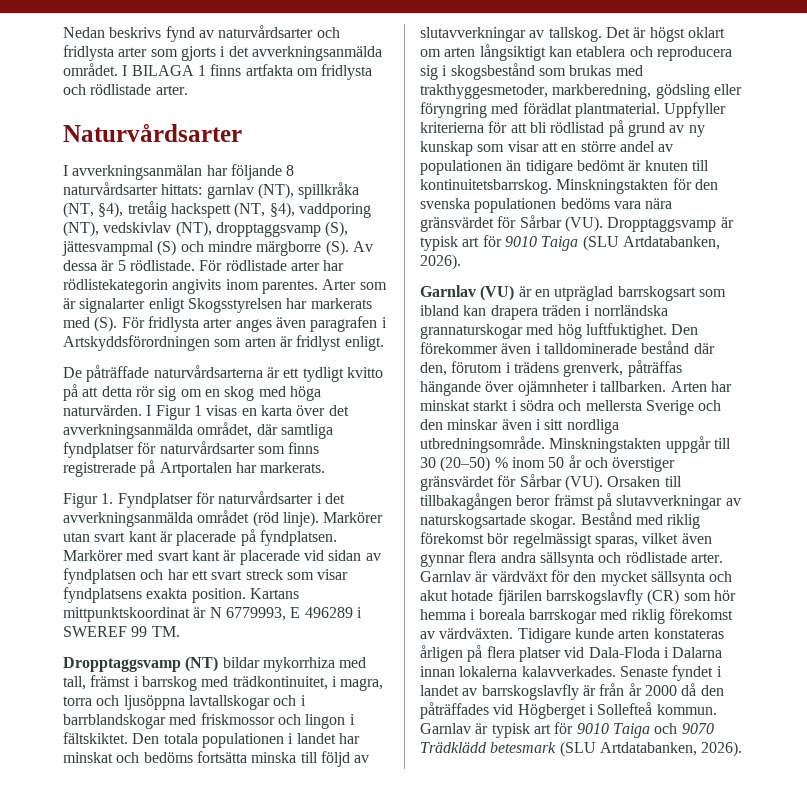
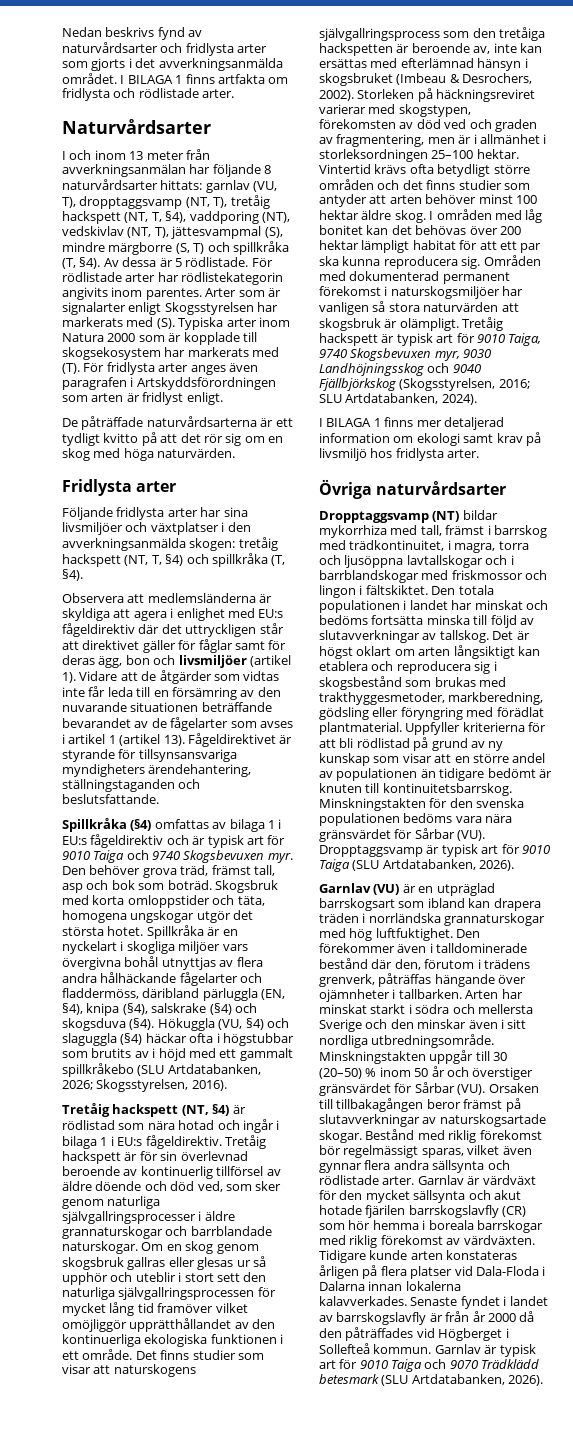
(68, 170) none -> [69,149,210,160] och inom 13 meter från
[257,182,360,199] [63,201,266,218] (NT), spillkråka (NT, §4), tretåig hackspett (NT, -> [253,181,278,192] [62,195,270,209] [62,211,162,224] (VU, T), dropptaggsvamp (NT, T), tretåig hackspett (NT, T,
[175,221,349,237] [62,240,349,256] (NT), dropptaggsvamp (S), jättesvampmal (S) och mindre märgborre (S). -> [127,226,283,239] [62,241,289,255] [62,257,101,269] (NT, T), jättesvampmal (S), mindre märgborre (S, T) och spillkråka (T, §4).
(118, 324) none -> [178,317,290,330] [62,332,257,345] [62,347,280,360] [62,363,80,374] Typiska arter inom Natura 2000 som är kopplade till skogsekosystem har markerats med (T).
[101,386,132,397] detta -> [180,433,201,443] det
[146,405,349,420] [63,422,333,439] [63,441,320,458] [63,460,326,477] [63,491,345,508] [63,510,384,527] [63,529,337,546] [63,550,381,565] [63,568,349,584] [63,587,299,603] [63,607,362,622] [63,626,180,637] I Figur 1 visas en karta över det avverkningsanmälda området, där samtliga fyndplatser för naturvårdsarter som finns registrerade på Artportalen har markerats. // Figur 1. Fyndplatser för naturvårdsarter i det avverkningsanmälda området (röd linje). Markörer utan svart kant är placerade på fyndplatsen. Markörer med svart kant är placerade vid sidan av fyndplatsen och har ett svart streck som visar fyndplatsens exakta position. Kartans mittpunktskoordinat är N 6779993, E 496289 i SWEREF 99 TM. -> [62,479,177,496] [62,507,248,520] [62,522,251,535] [62,537,278,551] [62,553,286,567] [62,569,83,581] [62,593,273,603] [62,608,284,621] [62,623,284,637] [62,639,287,653] [62,655,291,668] [62,670,280,684] [62,686,281,700] [62,702,272,712] [62,717,293,731] [62,733,293,747] [62,749,237,762] [62,764,252,777] [62,779,201,792] [62,794,159,804] [62,818,282,832] [62,834,286,848] [62,850,293,863] [62,865,275,878] [62,880,278,893] [62,895,265,908] [62,910,254,923] [62,925,238,939] [62,941,248,954] [62,956,263,970] [62,972,263,986] [62,988,286,1001] [62,1003,257,1016] [62,1018,289,1031] [62,1033,294,1046] [62,1048,293,1061] [62,1063,261,1077] [62,1079,227,1092] [62,1103,246,1117] [62,1119,280,1133] [62,1135,266,1149] [62,1151,248,1164] [62,1166,281,1179] [62,1181,282,1192] [62,1196,161,1209] [62,1211,235,1224] [62,1226,272,1239] [62,1241,259,1254] [62,1256,266,1270] [62,1272,267,1285] [62,1287,276,1300] [62,1302,248,1316] [62,1318,276,1332] [62,1334,284,1347] [62,1349,264,1360] [62,1364,196,1377] [319,27,546,41] [319,43,542,56] [319,58,528,71] [319,73,533,86] [319,88,536,102] [319,104,471,117] [319,119,537,132] [319,134,547,147] [319,149,519,162] [319,164,530,177] [319,179,530,190] [319,194,537,207] [319,209,543,223] [319,225,521,235] [319,240,542,253] [319,255,541,269] [319,271,510,284] [319,286,524,299] [319,301,519,315] [319,317,504,331] [319,333,542,346] [319,348,492,361] [319,363,481,376] [319,378,530,391] [319,393,477,405] [319,417,504,430] [319,432,541,446] [319,448,480,461] [319,479,507,499] // Fridlysta arter // Följande fridlysta arter har sina livsmiljöer och växtplatser i den avverkningsanmälda skogen: tretåig hackspett (NT, T, §4) och spillkråka (T, §4). // Observera att medlemsländerna är skyldiga att agera i enlighet med EU:s fågeldirektiv där det uttryckligen står att direktivet gäller för fåglar samt för deras ägg, bon och livsmiljöer (artikel 1). Vidare att de åtgärder som vidtas inte får leda till en försämring av den nuvarande situationen beträffande bevarandet av de fågelarter som avses i artikel 1 (artikel 13). Fågeldirektivet är styrande för tillsynsansvariga myndigheters ärendehantering, ställningstaganden och beslutsfattande. // Spillkråka (§4) omfattas av bilaga 1 i EU:s fågeldirektiv och är typisk art för 9010 Taiga och 9740 Skogsbevuxen myr. Den behöver grova träd, främst tall, asp och bok som boträd. Skogsbruk med korta omloppstider och täta, homogena ungskogar utgör det största hotet. Spillkråka är en nyckelart i skogliga miljöer vars övergivna bohål utnyttjas av flera andra hålhäckande fågelarter och fladdermöss, däribland pärluggla (EN, §4), knipa (§4), salskrake (§4) och skogsduva (§4). Hökuggla (VU, §4) och slaguggla (§4) häckar ofta i högstubbar som brutits av i höjd med ett gammalt spillkråkebo (SLU Artdatabanken, 2026; Skogsstyrelsen, 2016). // Tretåig hackspett (NT, §4) är rödlistad som nära hotad och ingår i bilaga 1 i EU:s fågeldirektiv. Tretåig hackspett är för sin överlevnad beroende av kontinuerlig tillförsel av äldre döende och död ved, som sker genom naturliga självgallringsprocesser i äldre grannaturskogar och barrblandade naturskogar. Om en skog genom skogsbruk gallras eller glesas ur så upphör och uteblir i stort sett den naturliga självgallringsprocessen för mycket lång tid framöver vilket omöjliggör upprätthållandet av den kontinuerliga ekologiska funktionen i ett område. Det finns studier som visar att naturskogens självgallringsprocess som den tretåiga hackspetten är beroende av, inte kan ersättas med efterlämnad hänsyn i skogsbruket (Imbeau & Desrochers, 2002). Storleken på häckningsreviret varierar med skogstypen, förekomsten av död ved och graden av fragmentering, men är i allmänhet i storleksordningen 25–100 hektar. Vintertid krävs ofta betydligt större områden och det finns studier som antyder att arten behöver minst 100 hektar äldre skog. I områden med låg bonitet kan det behövas över 200 hektar lämpligt habitat för att ett par ska kunna reproducera sig. Områden med dokumenterad permanent förekomst i naturskogsmiljöer har vanligen så stora naturvärden att skogsbruk är olämpligt. Tretåig hackspett är typisk art för 9010 Taiga, 9740 Skogsbevuxen myr, 9030 Landhöjningsskog och 9040 Fjällbjörkskog (Skogsstyrelsen, 2016; SLU Artdatabanken, 2024). // I BILAGA 1 finns mer detaljerad information om ekologi samt krav på livsmiljö hos fridlysta arter. // Övriga naturvårdsarter

